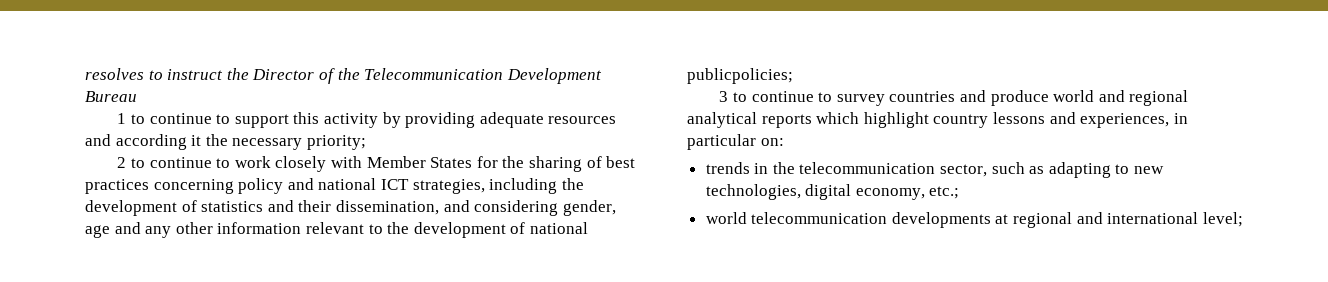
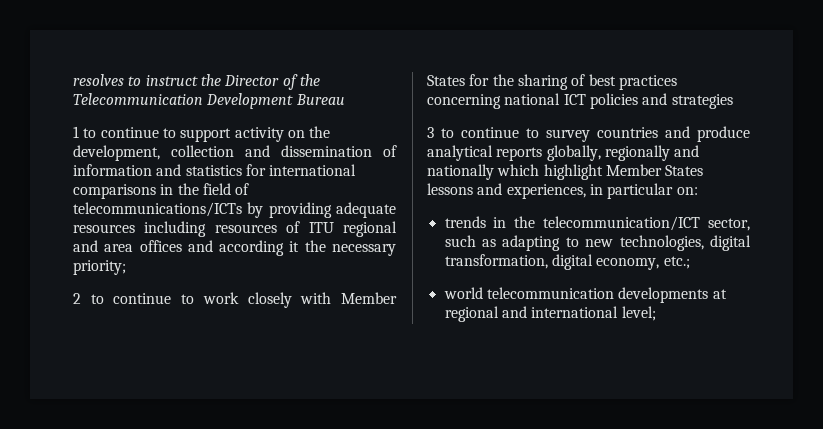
[293,112,617,128] this activity by providing adequate resources -> [234,126,331,142] [73,145,397,161] [73,164,357,176] [73,183,250,199] [73,202,396,218] [73,221,398,237] [73,240,182,252] activity on the development, collection and dissemination of information and statistics for international comparisons in the field of telecommunications/ICTs by providing adequate resources including resources of ITU regional and area offices
[238,178,584,194] [85,200,616,216] [85,222,588,238] [687,68,793,84] policy and national ICT strategies, including the development of statistics and their dissemination, and considering gender, age and any other information relevant to the development of national publicpolicies; -> [504,93,733,109] national ICT policies and strategies
[1053,90,1189,106] [687,112,989,128] world and regional analytical reports which highlight country -> [427,145,700,161] [427,164,704,180] analytical reports globally, regionally and nationally which highlight Member States
[799,162,936,174] telecommunication -> [543,216,701,231] telecommunication/ICT
(852, 192) none -> [444,254,593,270] transformation, digital

